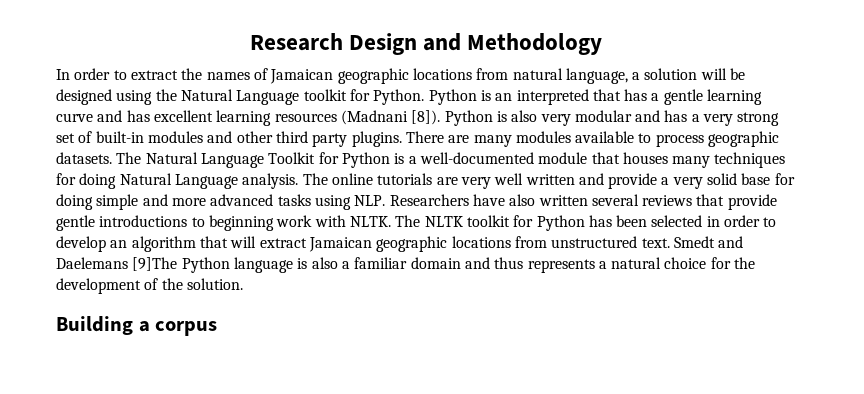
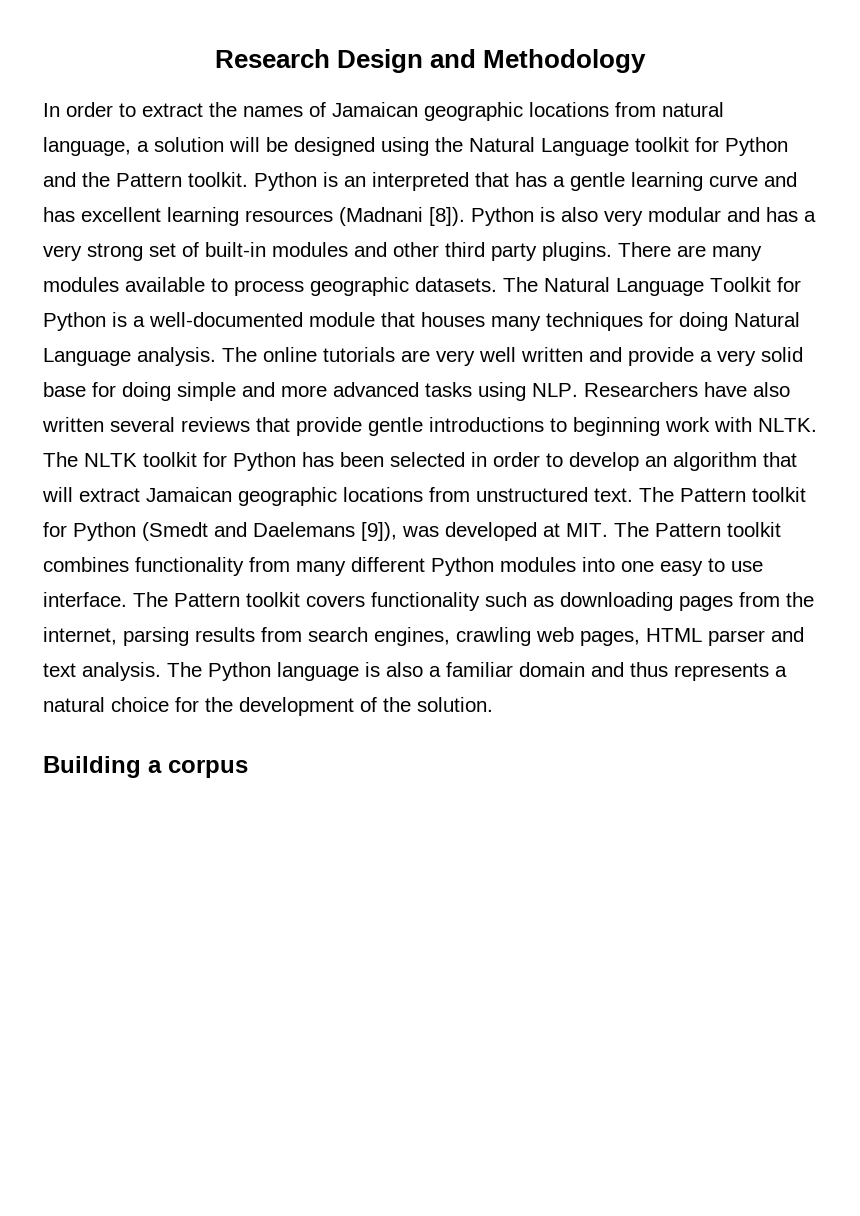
[373,89,425,105] Python. -> [725,137,788,156] [43,172,248,187] Python and the Pattern toolkit.
[673,236,744,248] [56,257,178,271] Smedt and Daelemans [9]The -> [639,487,806,502] [43,522,781,541] [43,557,763,576] [43,592,814,611] [43,627,804,646] [43,662,202,681] The Pattern toolkit for Python (Smedt and Daelemans [9]), was developed at MIT. The Pattern toolkit combines functionality from many different Python modules into one easy to use interface. The Pattern toolkit covers functionality such as downloading pages from the internet, parsing results from search engines, crawling web pages, HTML parser and text analysis. The

